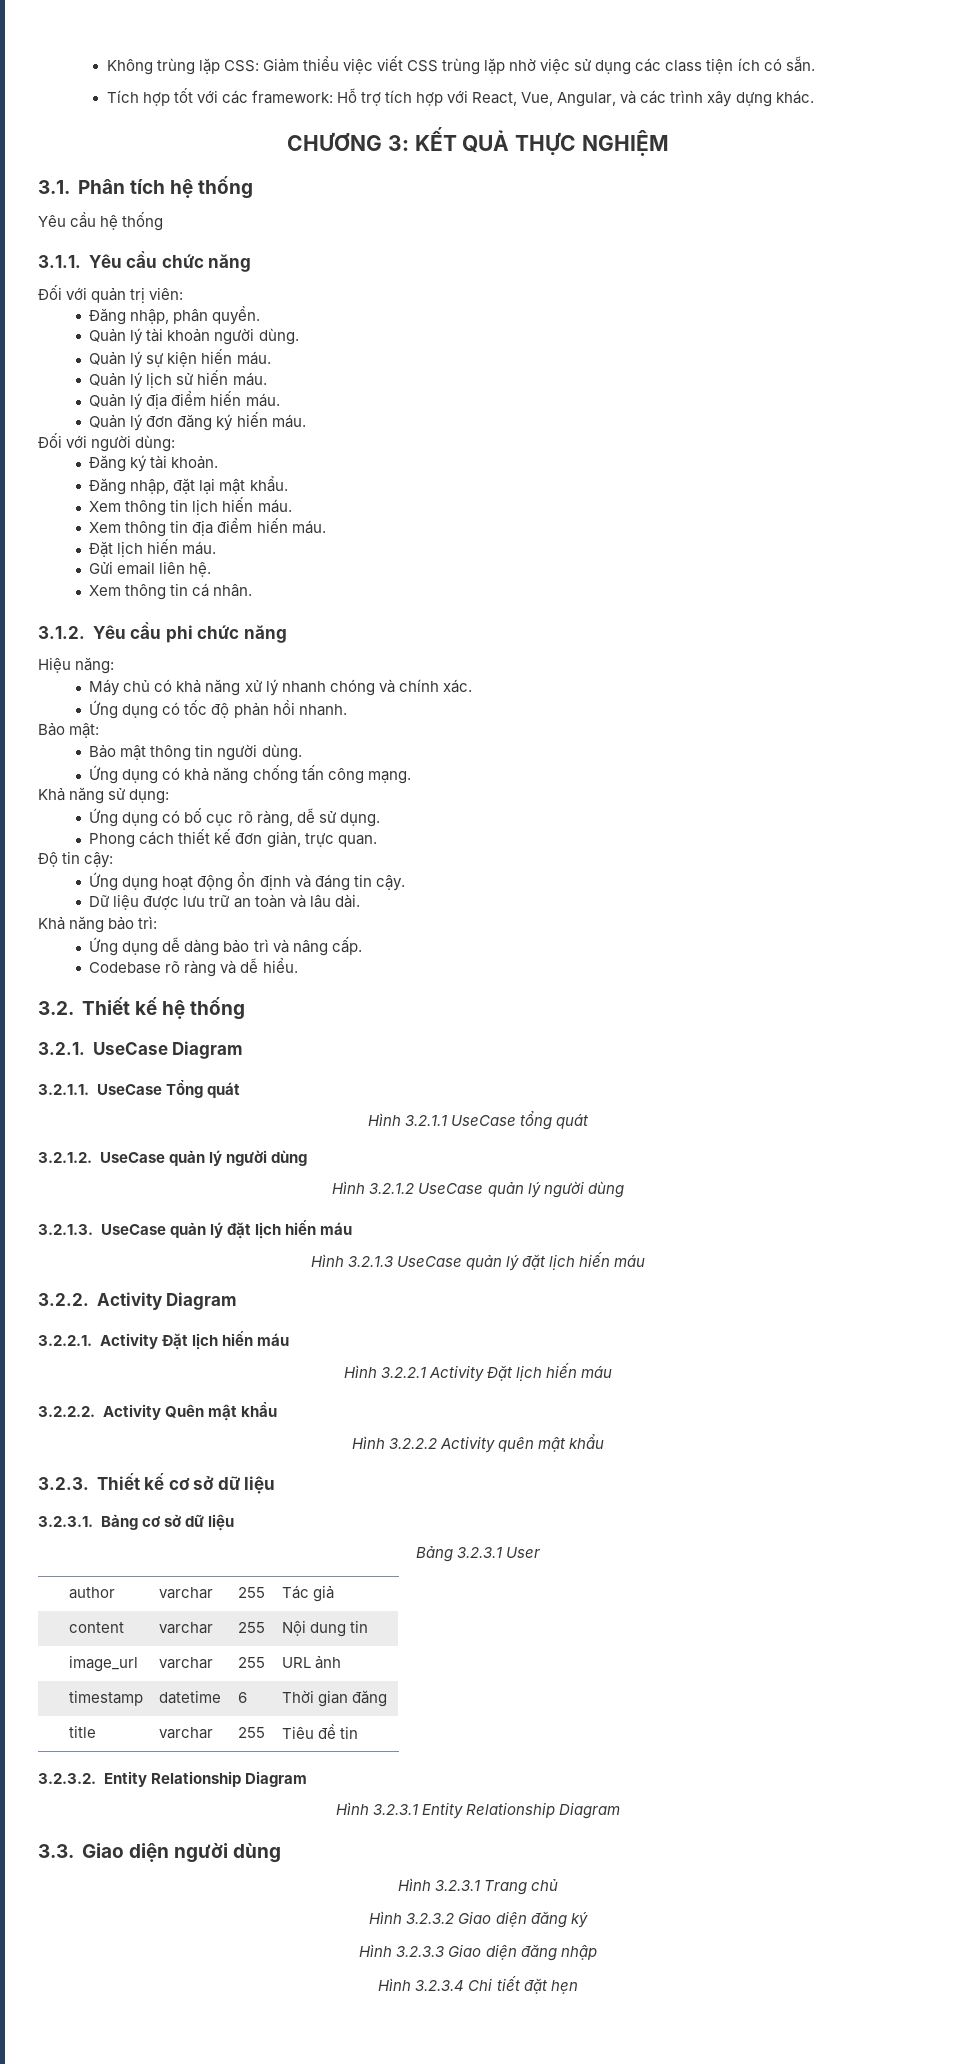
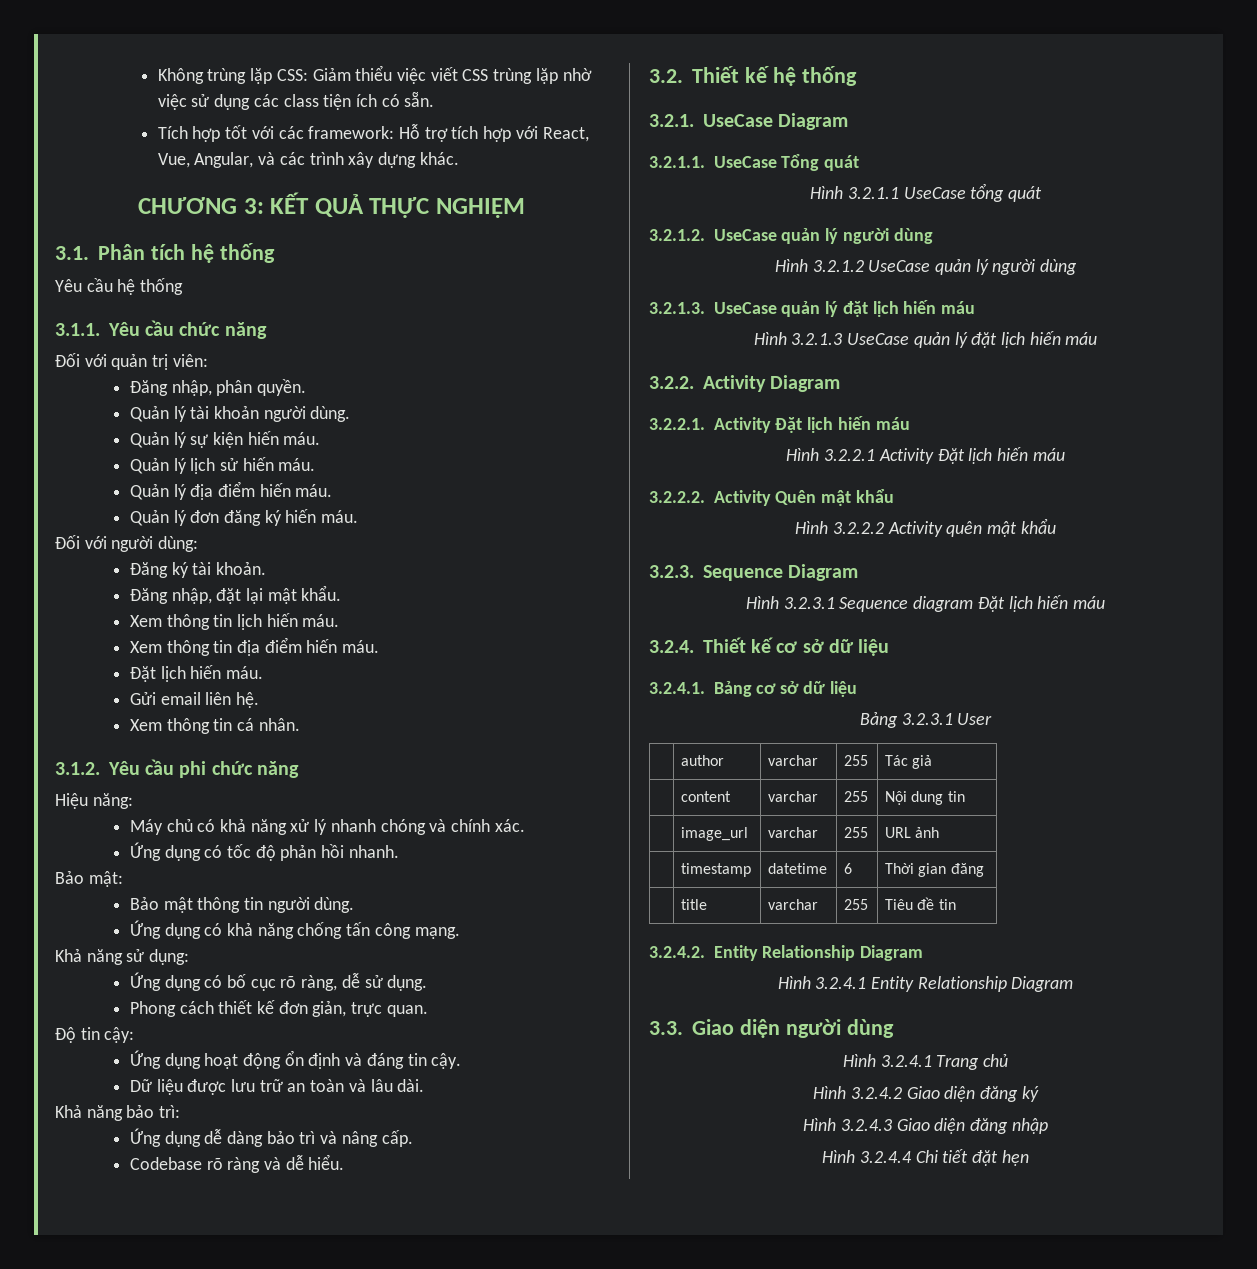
(89, 1483) none -> [702,564,859,581] [745,595,1106,612] [649,640,694,653] Sequence Diagram // Hình 3.2.3.1 Sequence diagram Đặt lịch hiến máu // 3.2.4.
[38,1516,93,1527] 3.2.3.1. -> [649,682,705,694] 3.2.4.1.
[38,1773,96,1784] 3.2.3.2. -> [649,946,705,958] 3.2.4.2.
[372,1804,418,1815] 3.2.3.1 -> [815,977,867,989] 3.2.4.1
[434,1880,480,1891] 3.2.3.1 -> [880,1055,932,1067] 3.2.4.1
[406,1913,455,1924] 3.2.3.2 -> [850,1087,902,1099] 3.2.4.2
[396,1946,445,1957] 3.2.3.3 -> [840,1119,892,1131] 3.2.4.3
[415,1980,465,1991] 3.2.3.4 -> [859,1151,912,1163] 3.2.4.4

